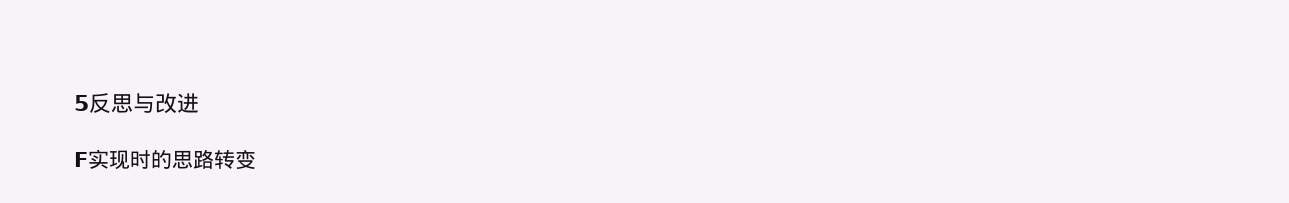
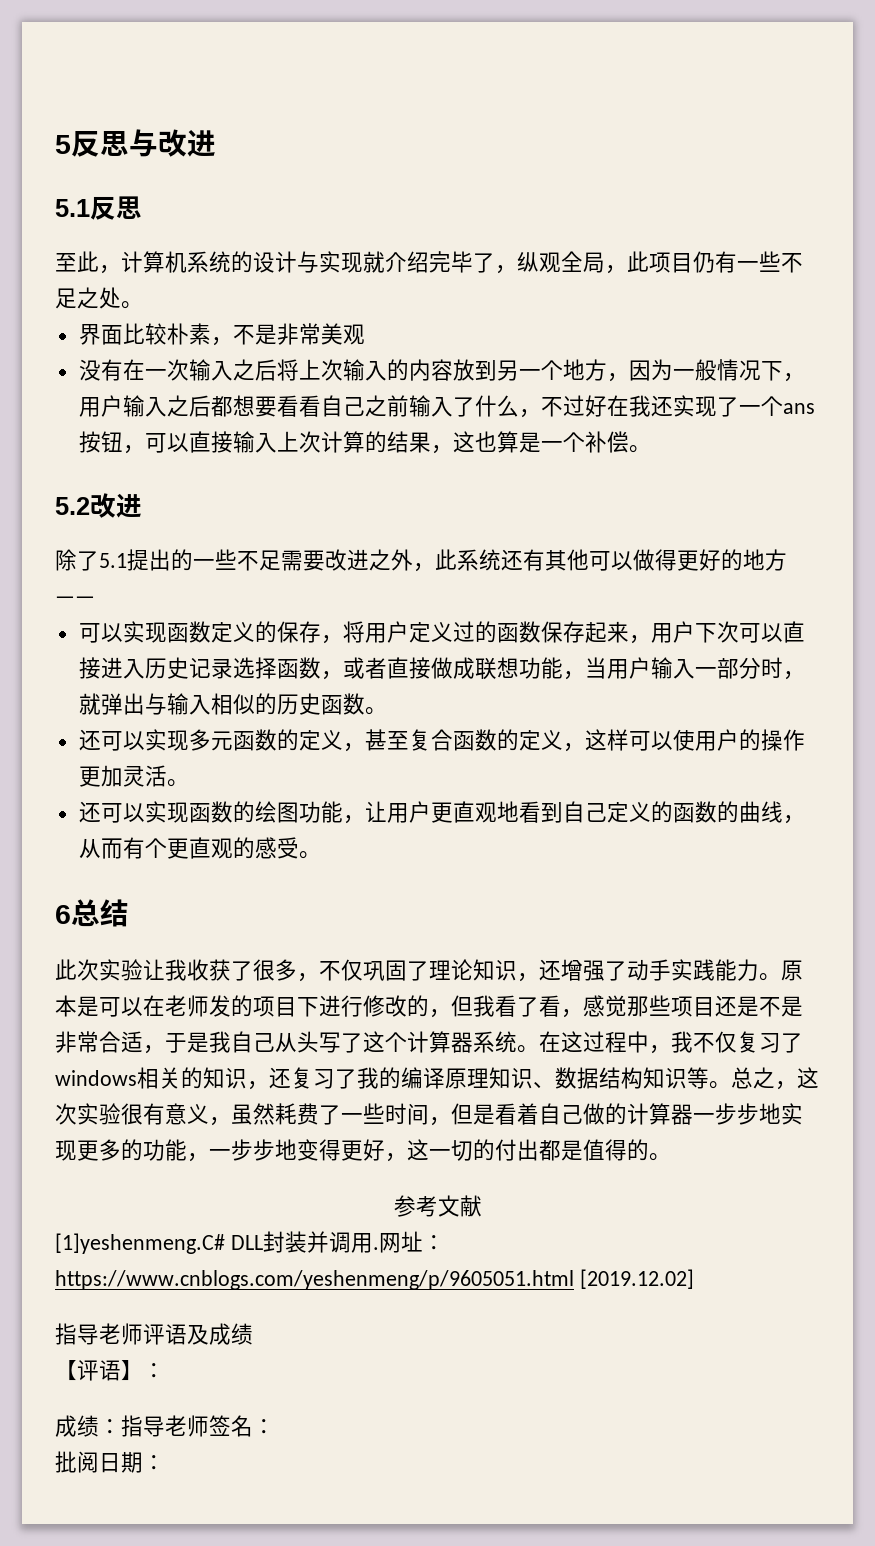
[74,149,256,170] F实现时的思路转变 -> [55,196,142,220] [55,251,803,274] [55,287,143,309] [78,323,365,346] [78,359,805,382] [78,395,815,418] [78,431,651,454] [55,493,142,518] [55,549,787,572] [55,596,95,604] [78,621,805,644] [78,657,805,680] [78,693,387,715] [78,729,805,752] [78,765,189,787] [78,801,805,824] [78,837,321,859] [55,899,129,927] [55,959,803,982] [55,995,803,1018] [55,1031,803,1054] [55,1067,819,1090] [55,1103,803,1126] [55,1139,671,1162] [393,1195,482,1217] [55,1231,445,1254] [55,1269,694,1290] [55,1323,253,1345] [55,1360,165,1381] [55,1415,275,1437] [55,1451,165,1473] 5.1反思 // 至此，计算机系统的设计与实现就介绍完毕了，纵观全局，此项目仍有一些不足之处。 // 界面比较朴素，不是非常美观 // 没有在一次输入之后将上次输入的内容放到另一个地方，因为一般情况下，用户输入之后都想要看看自己之前输入了什么，不过好在我还实现了一个ans按钮，可以直接输入上次计算的结果，这也算是一个补偿。 // 5.2改进 // 除了5.1提出的一些不足需要改进之外，此系统还有其他可以做得更好的地方—— // 可以实现函数定义的保存，将用户定义过的函数保存起来，用户下次可以直接进入历史记录选择函数，或者直接做成联想功能，当用户输入一部分时，就弹出与输入相似的历史函数。 // 还可以实现多元函数的定义，甚至复合函数的定义，这样可以使用户的操作更加灵活。 // 还可以实现函数的绘图功能，让用户更直观地看到自己定义的函数的曲线，从而有个更直观的感受。 // 6总结 // 此次实验让我收获了很多，不仅巩固了理论知识，还增强了动手实践能力。原本是可以在老师发的项目下进行修改的，但我看了看，感觉那些项目还是不是非常合适，于是我自己从头写了这个计算器系统。在这过程中，我不仅复习了windows相关的知识，还复习了我的编译原理知识、数据结构知识等。总之，这次实验很有意义，虽然耗费了一些时间，但是看着自己做的计算器一步步地实现更多的功能，一步步地变得更好，这一切的付出都是值得的。 // 参考文献 // [1]yeshenmeng.C# DLL封装并调用.网址：https://www.cnblogs.com/yeshenmeng/p/9605051.html [2019.12.02] // 指导老师评语及成绩 // 【评语】： // 成绩：指导老师签名： // 批阅日期：

